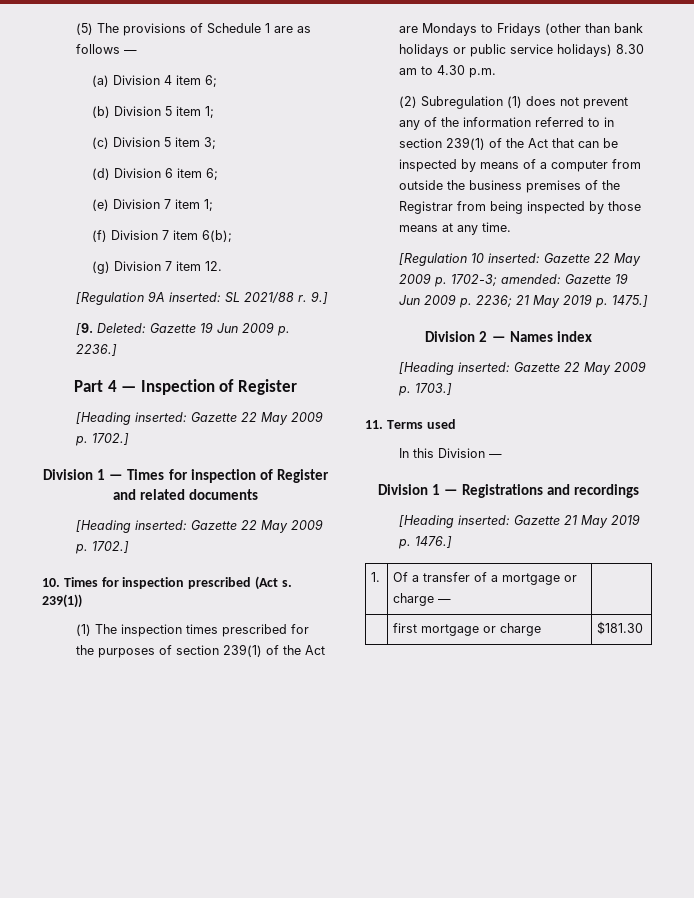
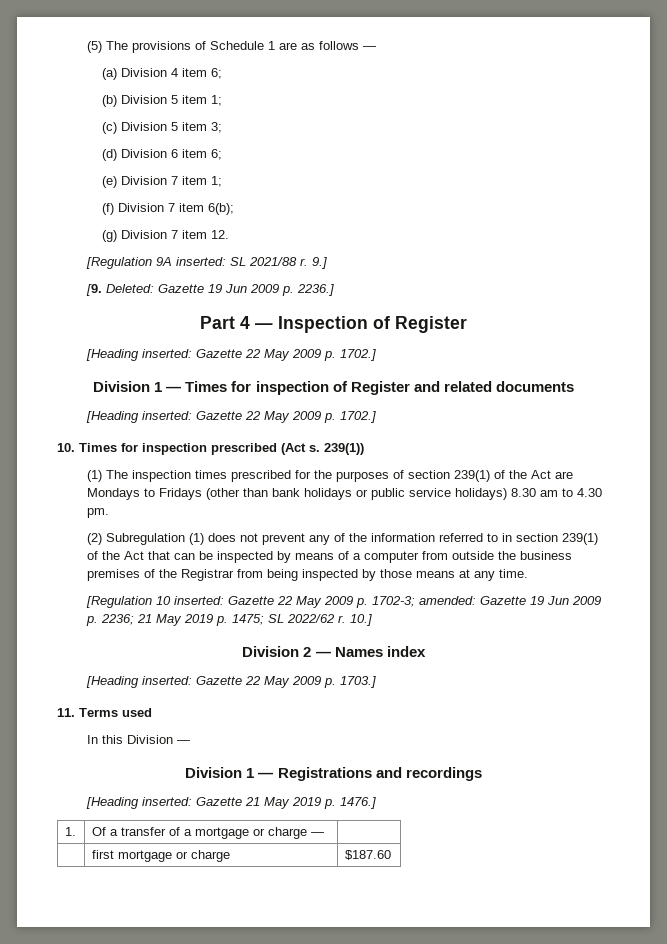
[468,68,496,78] p.m. -> [86,508,109,518] pm.
[611,295,648,307] 1475.] -> [231,614,372,626] 1475; SL 2022/62 r. 10.]
[597,621,644,635] $181.30 -> [344,850,391,860] $187.60

